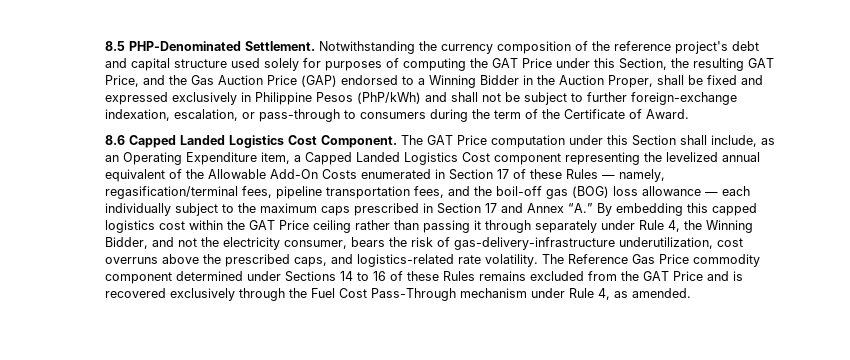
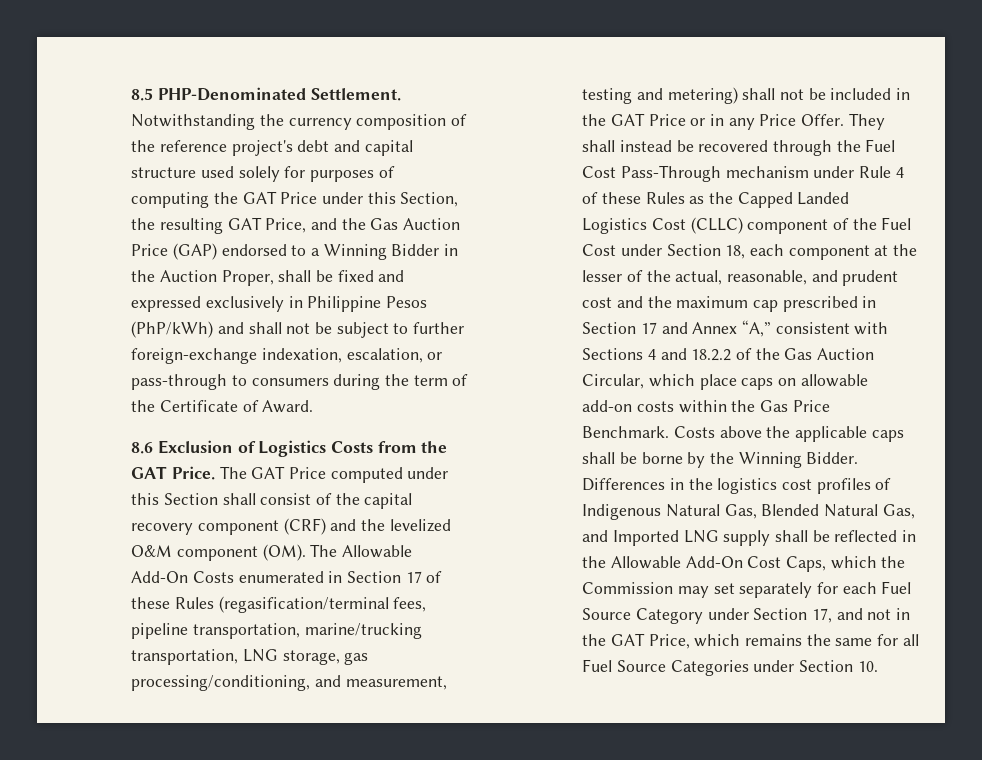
[129,135,398,148] Capped Landed Logistics Cost Component. -> [157,440,448,457] [131,466,215,480] Exclusion of Logistics Costs from the GAT Price.
[491,135,566,148] computation -> [330,467,403,483] computed
[711,135,776,147] [105,152,761,165] [105,169,205,182] include, as an Operating Expenditure item, a Capped Landed Logistics Cost component representing the levelized annual equivalent of the -> [260,493,413,509] [131,518,451,535] [131,544,338,561] consist of the capital recovery component (CRF) and the levelized O&M component (OM). The
[602,169,666,182] [105,186,751,199] [105,203,758,216] [105,220,754,233] [105,237,744,250] [105,254,761,267] [105,271,744,284] [105,288,236,301] — namely, regasification/terminal fees, pipeline transportation fees, and the boil-off gas (BOG) loss allowance — each individually subject to the maximum caps prescribed in Section 17 and Annex “A.” By embedding this capped logistics cost within the GAT Price ceiling rather than passing it through separately under Rule 4, the Winning Bidder, and not the electricity consumer, bears the risk of gas-delivery-infrastructure underutilization, cost overruns above the prescribed caps, and logistics-related rate volatility. The Reference Gas Price commodity component determined under Sections 14 to 16 of these Rules remains excluded from the GAT Price and is recovered exclusively -> [218,596,427,613] [131,623,422,639] [131,649,369,665] [131,675,447,691] [582,87,911,104] [582,113,885,130] [582,140,769,152] (regasification/terminal fees, pipeline transportation, marine/trucking transportation, LNG storage, gas processing/conditioning, and measurement, testing and metering) shall not be included in the GAT Price or in any Price Offer. They shall instead be recovered
[598,288,692,300] 4, as amended. -> [895,167,904,178] [582,192,850,208] [582,217,912,234] [582,244,918,260] [582,270,899,286] [582,296,877,312] [582,320,889,337] [582,348,875,361] [582,374,868,390] [582,400,830,413] [582,426,904,442] [582,452,859,468] [582,478,892,494] [582,504,915,520] [582,530,917,546] [582,556,906,572] [582,581,912,598] [582,608,911,624] [582,633,919,649] [582,659,878,676] 4 of these Rules as the Capped Landed Logistics Cost (CLLC) component of the Fuel Cost under Section 18, each component at the lesser of the actual, reasonable, and prudent cost and the maximum cap prescribed in Section 17 and Annex “A,” consistent with Sections 4 and 18.2.2 of the Gas Auction Circular, which place caps on allowable add-on costs within the Gas Price Benchmark. Costs above the applicable caps shall be borne by the Winning Bidder. Differences in the logistics cost profiles of Indigenous Natural Gas, Blended Natural Gas, and Imported LNG supply shall be reflected in the Allowable Add-On Cost Caps, which the Commission may set separately for each Fuel Source Category under Section 17, and not in the GAT Price, which remains the same for all Fuel Source Categories under Section 10.

